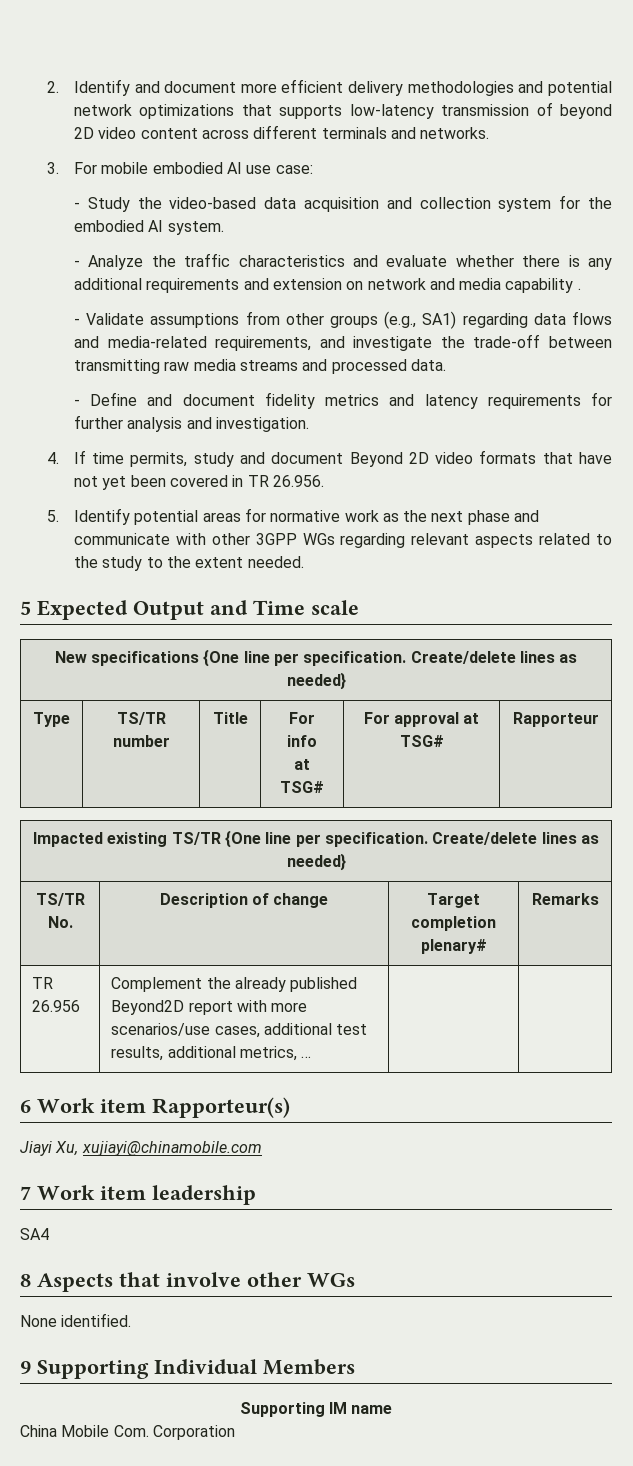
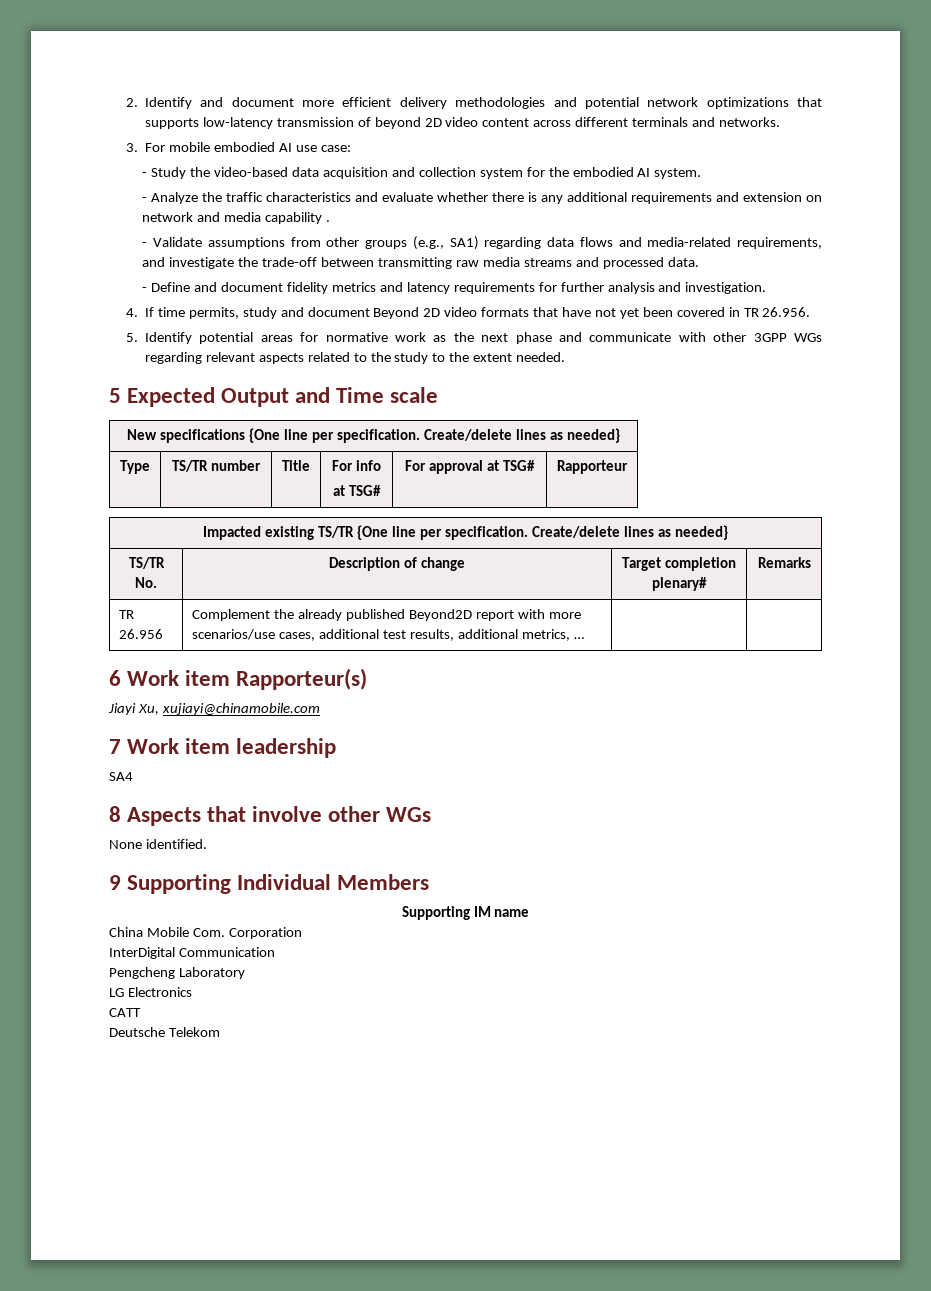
(235, 1432) none -> [109,947,275,959] [109,967,245,979] [109,987,192,997] [109,1008,141,1017] [109,1027,220,1037] // InterDigital Communication // Pengcheng Laboratory // LG Electronics // CATT // Deutsche Telekom

